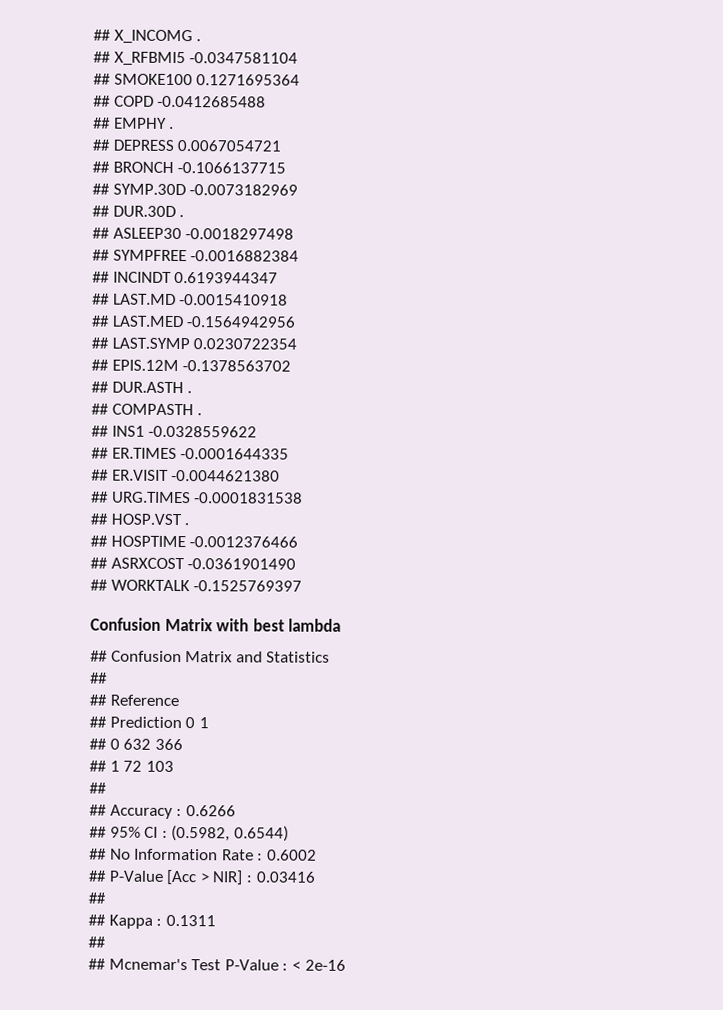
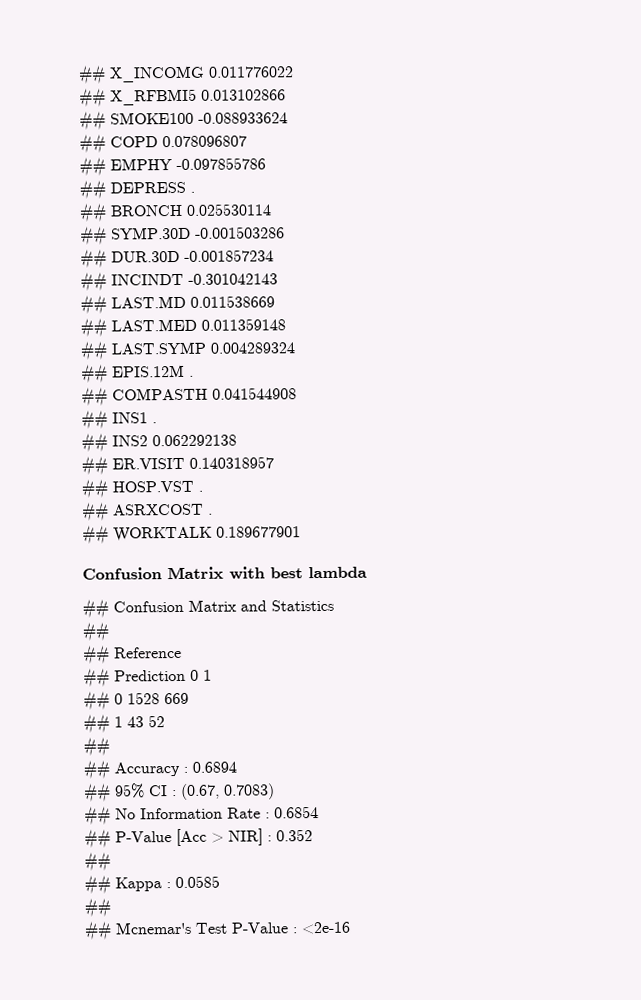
[196,39,202,42] [93,51,299,67] [93,73,301,86] [93,95,267,108] [93,117,175,129] [92,139,282,152] . // ## X_RFBMI5 -0.0347581104 // ## SMOKE100 0.1271695364 // ## COPD -0.0412685488 // ## EMPHY . // ## DEPRESS 0.0067054721 -> [208,66,294,78] [79,87,286,108] [79,110,288,131] [79,133,247,154] [79,156,266,177] [79,179,195,200] 0.011776022 // ## X_RFBMI5 0.013102866 // ## SMOKE100 -0.088933624 // ## COPD 0.078096807 // ## EMPHY -0.097855786 // ## DEPRESS .
[177,162,287,174] -0.1066137715 -> [186,203,272,216] 0.025530114
[189,184,299,196] -0.0073182969 -> [195,226,285,239] -0.001503286
[179,215,185,218] [92,227,295,240] [92,249,300,262] . // ## ASLEEP30 -0.0018297498 // ## SYMPFREE -0.0016882384 -> [184,249,274,262] -0.001857234
[174,271,279,284] 0.6193944347 -> [188,273,278,285] -0.301042143
[179,294,289,306] -0.0015410918 -> [190,295,275,308] 0.011538669
[186,316,297,328] -0.1564942956 -> [201,318,286,331] 0.011359148
[193,338,298,350] 0.0230722354 -> [210,342,295,354] 0.004289324
[182,360,292,372] [91,381,184,394] -0.1378563702 // ## DUR.ASTH -> (185, 371) none
[197,413,203,416] [91,425,258,438] [91,447,290,460] [91,469,281,482] [91,491,304,504] . // ## INS1 -0.0328559622 // ## ER.TIMES -0.0001644335 // ## ER.VISIT -0.0044621380 // ## URG.TIMES -0.0001831538 -> [212,387,297,400] [81,409,157,430] [81,432,237,453] [81,455,274,476] 0.041544908 // ## INS1 . // ## INS2 0.062292138 // ## ER.VISIT 0.140318957
[90,535,299,548] // ## HOSPTIME -0.0012376466 -> (203, 491) none
[187,558,297,570] -0.0361901490 -> [208,513,213,515] .
[193,580,303,592] -0.1525769397 -> [216,526,301,538] 0.189677901
[123,738,183,751] 632 366 -> [127,692,189,705] 1528 669
[123,760,174,772] 72 103 -> [127,715,165,728] 43 52
[185,805,236,817] 0.6266 -> [192,761,237,773] 0.6894
[171,824,289,842] (0.5982, 0.6544) -> [180,783,275,800] (0.67, 0.7083)
[266,849,317,861] 0.6002 -> [274,806,319,819] 0.6854
[255,871,316,883] 0.03416 -> [276,829,313,842] 0.352
[165,914,216,927] 0.1311 -> [175,875,220,889] 0.0585
[291,959,346,971] < 2e-16 -> [301,921,351,935] <2e-16

